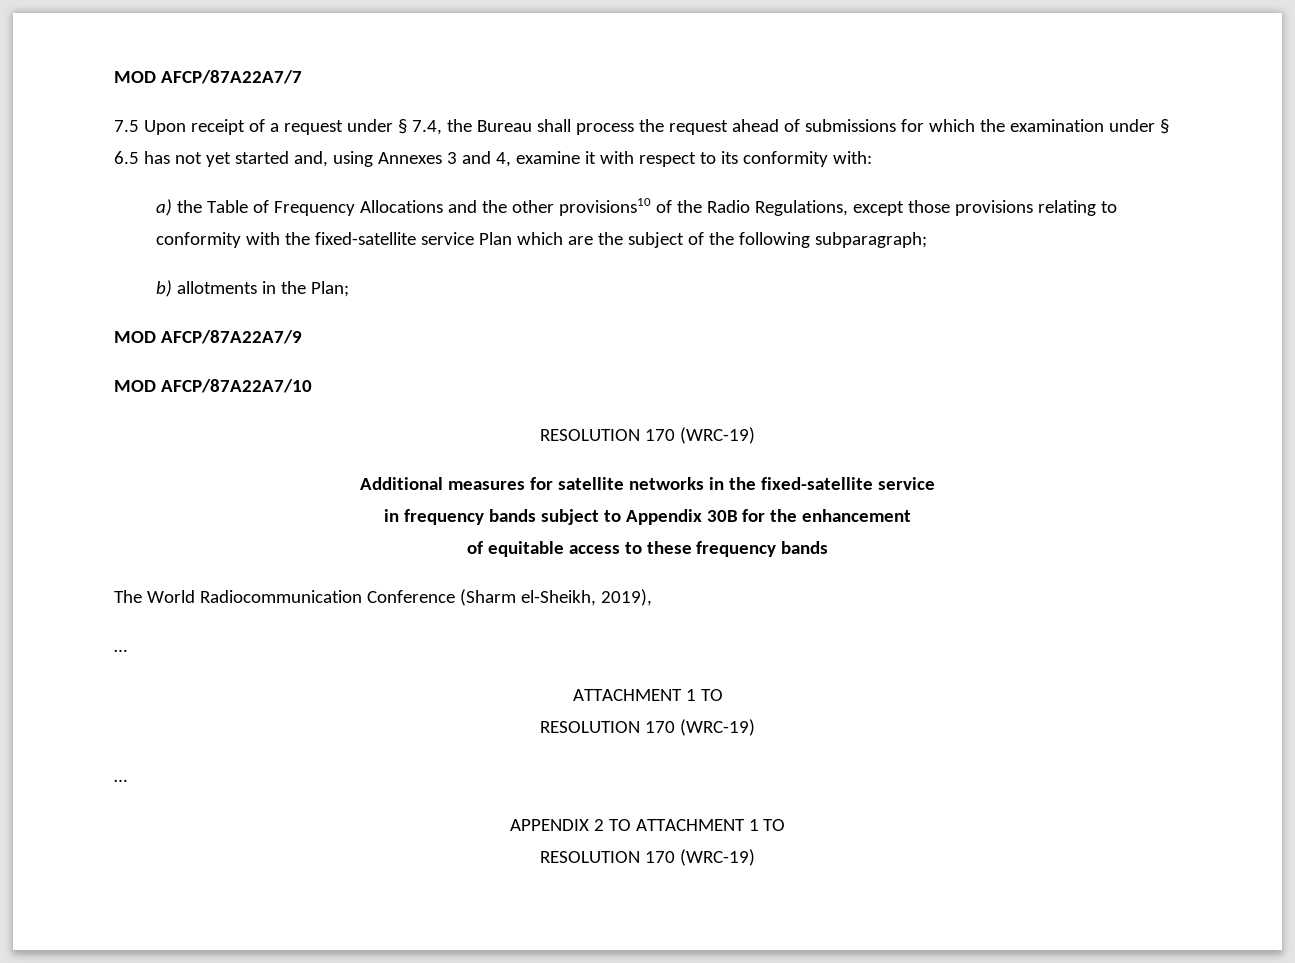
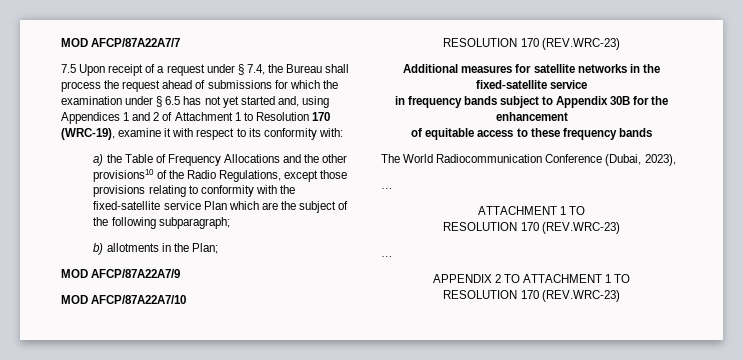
[377,151,511,167] Annexes 3 and 4, -> [61,112,330,124] [61,128,115,140] Appendices 1 and 2 of Attachment 1 to Resolution 170 (WRC-19),
[679,427,755,444] (WRC-19) -> [541,38,620,50] (REV.WRC-23)
[459,589,652,606] (Sharm el-Sheikh, 2019), -> [605,154,676,166] (Dubai, 2023),
[679,719,755,736] (WRC-19) -> [541,222,620,234] (REV.WRC-23)
[679,849,755,866] (WRC-19) -> [541,290,620,302] (REV.WRC-23)

